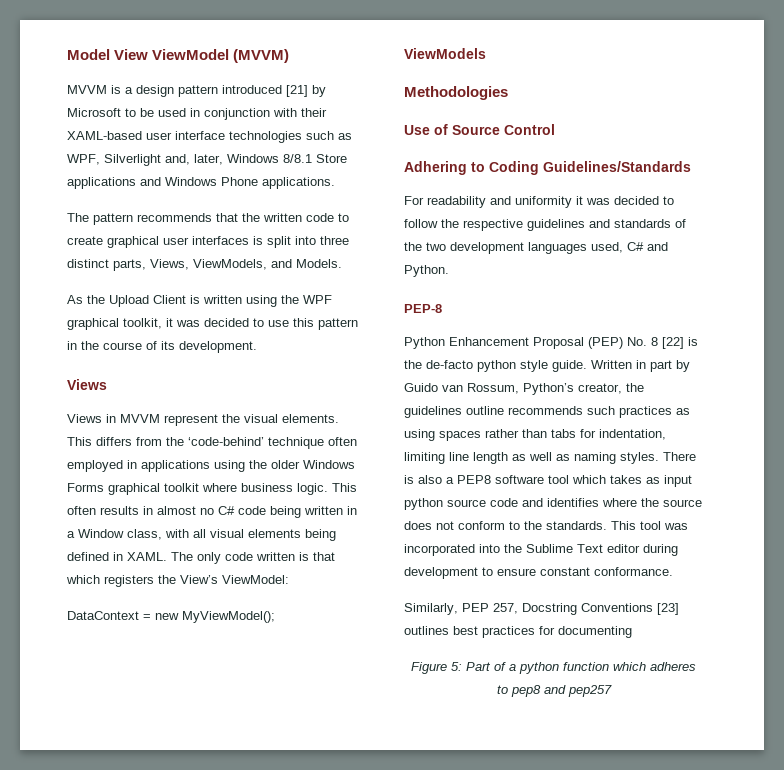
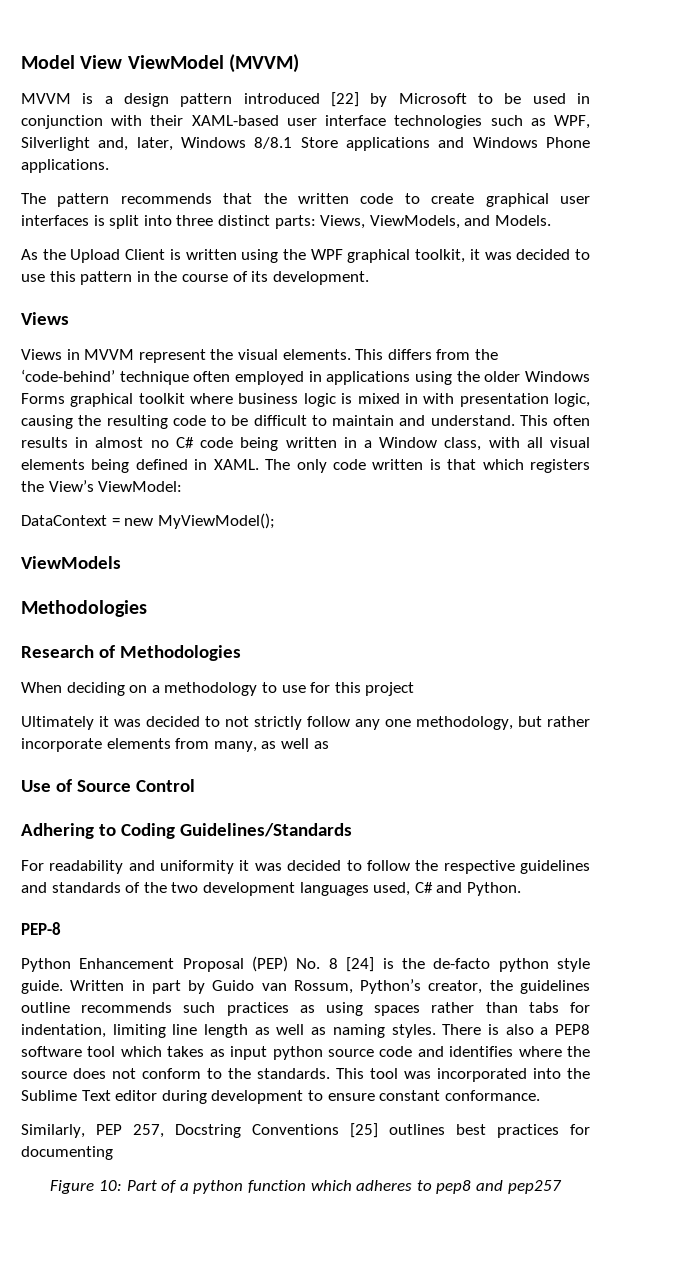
[286,85,308,97] [21] -> [330,92,359,107] [22]
[113,259,146,271] parts, -> [274,215,316,229] parts:
[297,483,328,495] logic. -> [303,393,591,407] [21,415,515,429] logic is mixed in with presentation logic, causing the resulting code to be difficult to maintain and understand.
(508, 93) none -> [21,645,241,661] [21,682,415,696] [21,716,590,730] [21,738,329,752] // Research of Methodologies // When deciding on a methodology to use for this project // Ultimately it was decided to not strictly follow any one methodology, but rather incorporate elements from many, as well as
[662,337,684,349] [22] -> [346,957,375,972] [24]
[657,603,679,615] [23] -> [350,1123,378,1138] [25]
[451,662,462,671] 5: -> [99,1180,123,1191] 10:

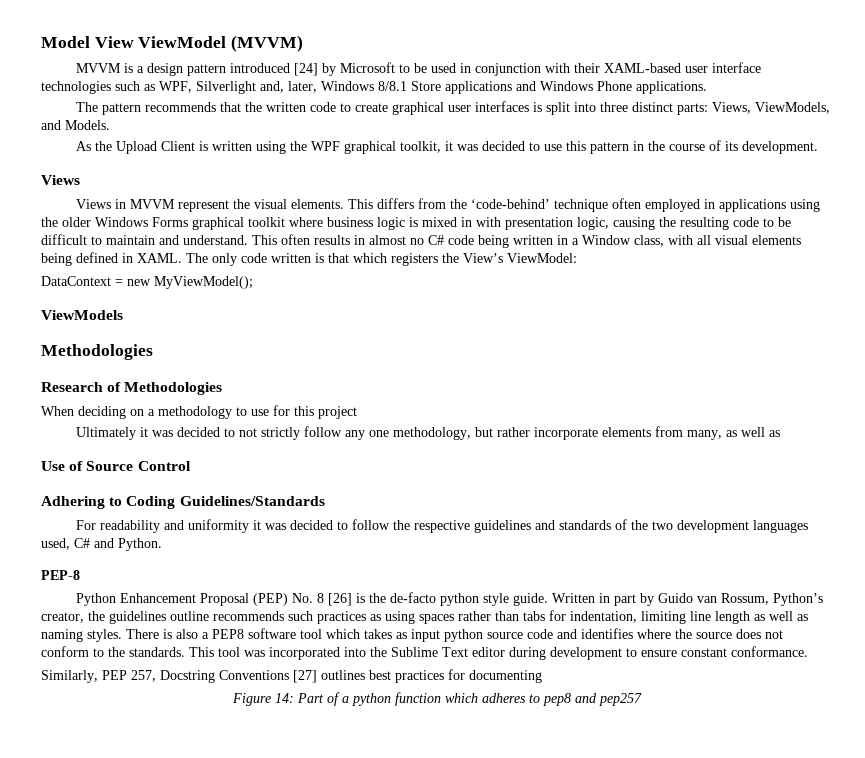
[330,92,359,107] [22] -> [294,63,319,76] [24]
[346,957,375,972] [24] -> [328,593,353,606] [26]
[350,1123,378,1138] [25] -> [293,670,317,683] [27]
[99,1180,123,1191] 10: -> [274,693,294,703] 14:

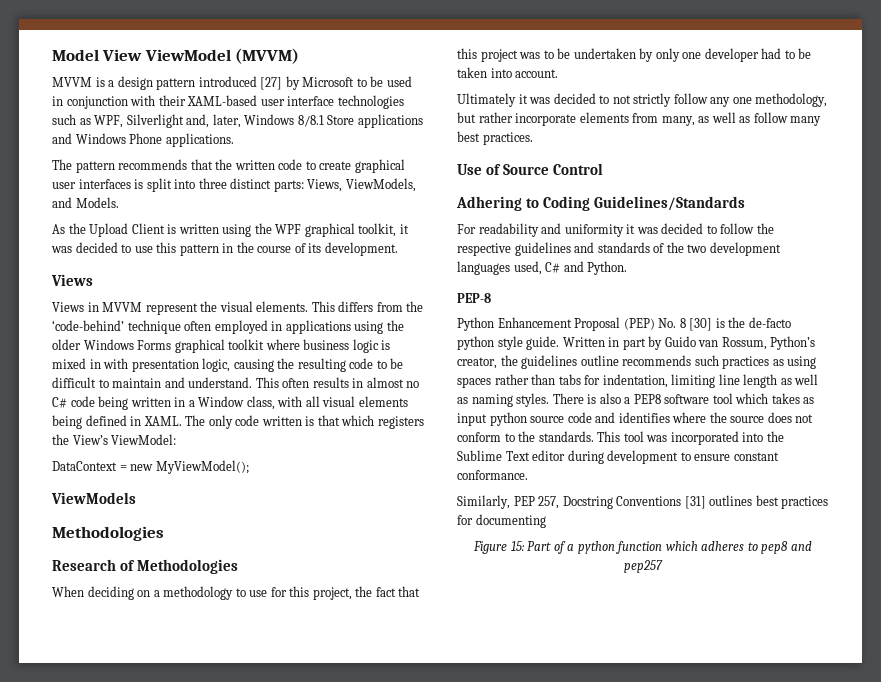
[294,63,319,76] [24] -> [260,77,283,90] [27]
[318,406,357,419] project -> [312,586,421,600] [457,48,812,62] [457,67,559,78] project, the fact that this project was to be undertaken by only one developer had to be taken into account.
(781, 433) none -> [753,112,822,126] [457,131,533,145] follow many best practices.
[328,593,353,606] [26] -> [689,318,713,331] [30]
[293,670,317,683] [27] -> [684,496,706,509] [31]
[274,693,294,703] 14: -> [510,541,525,551] 15:

